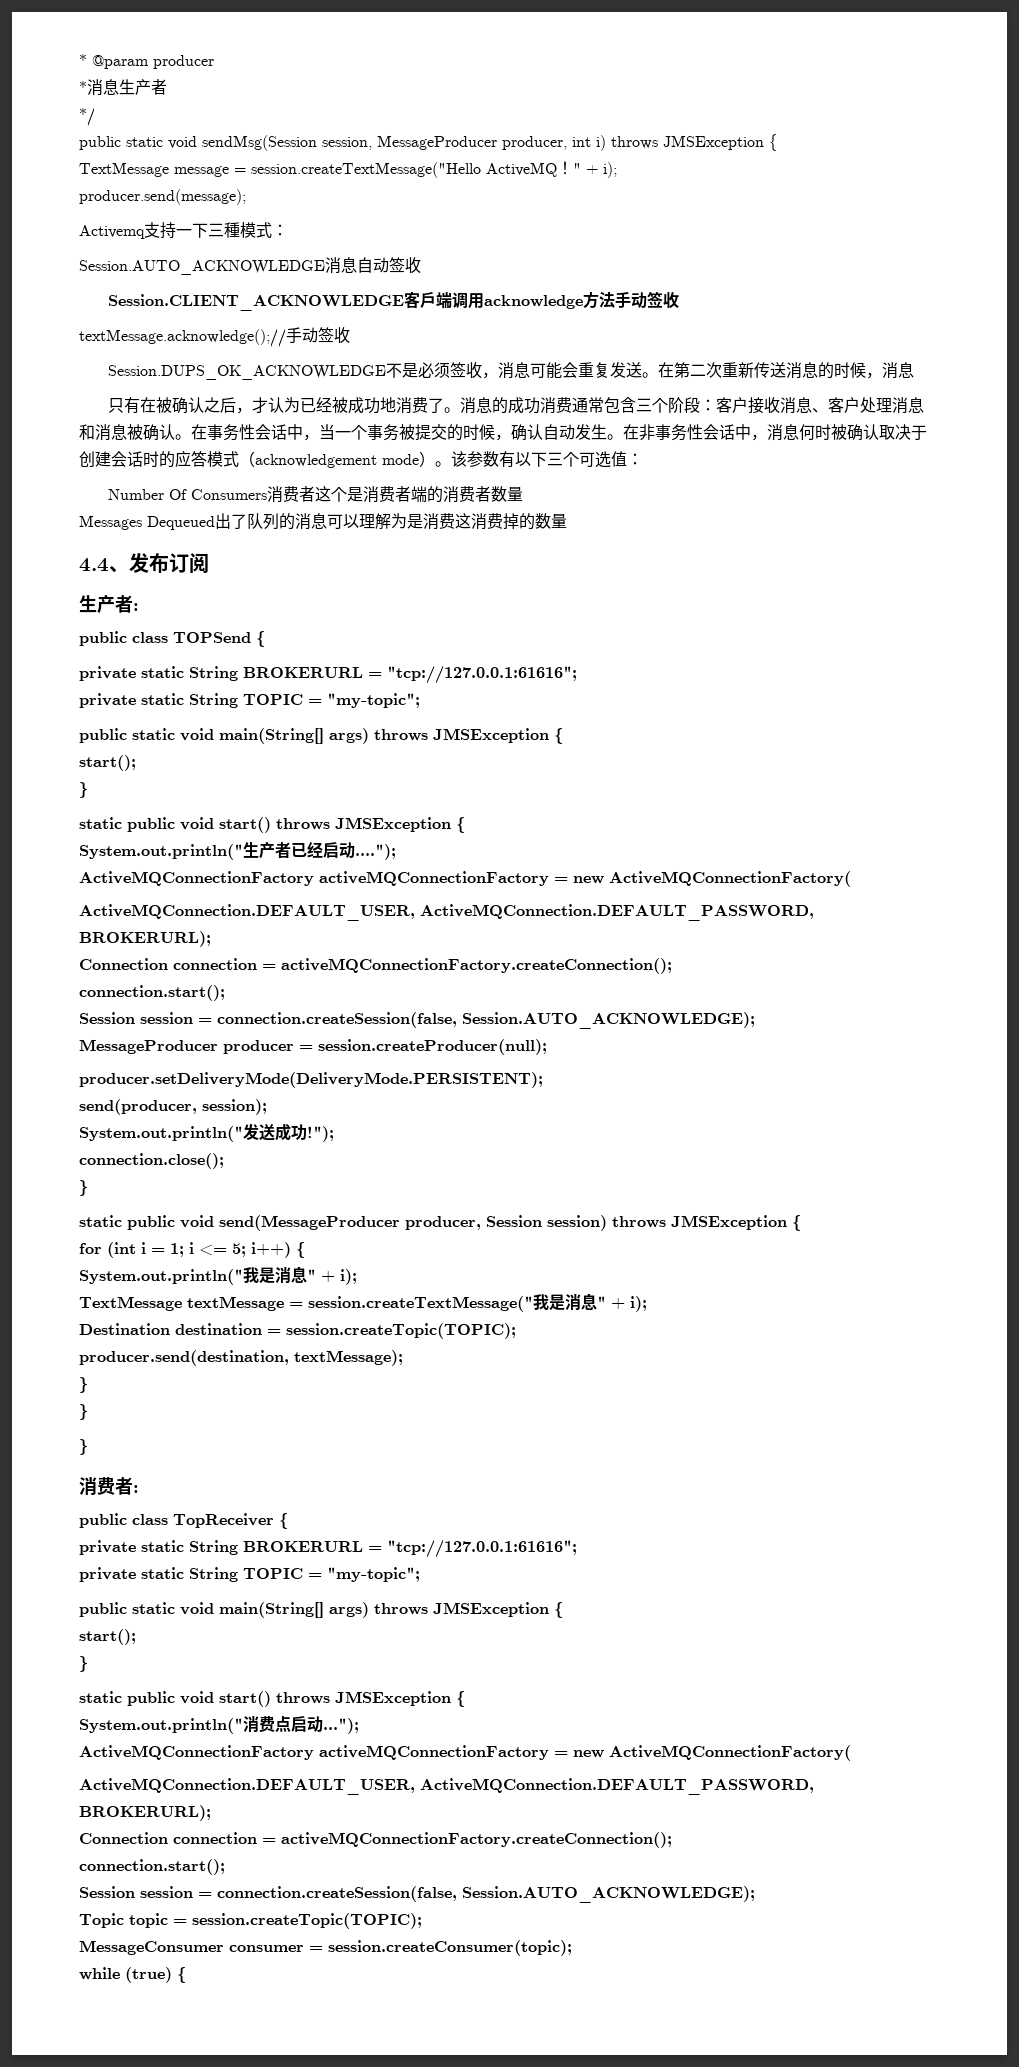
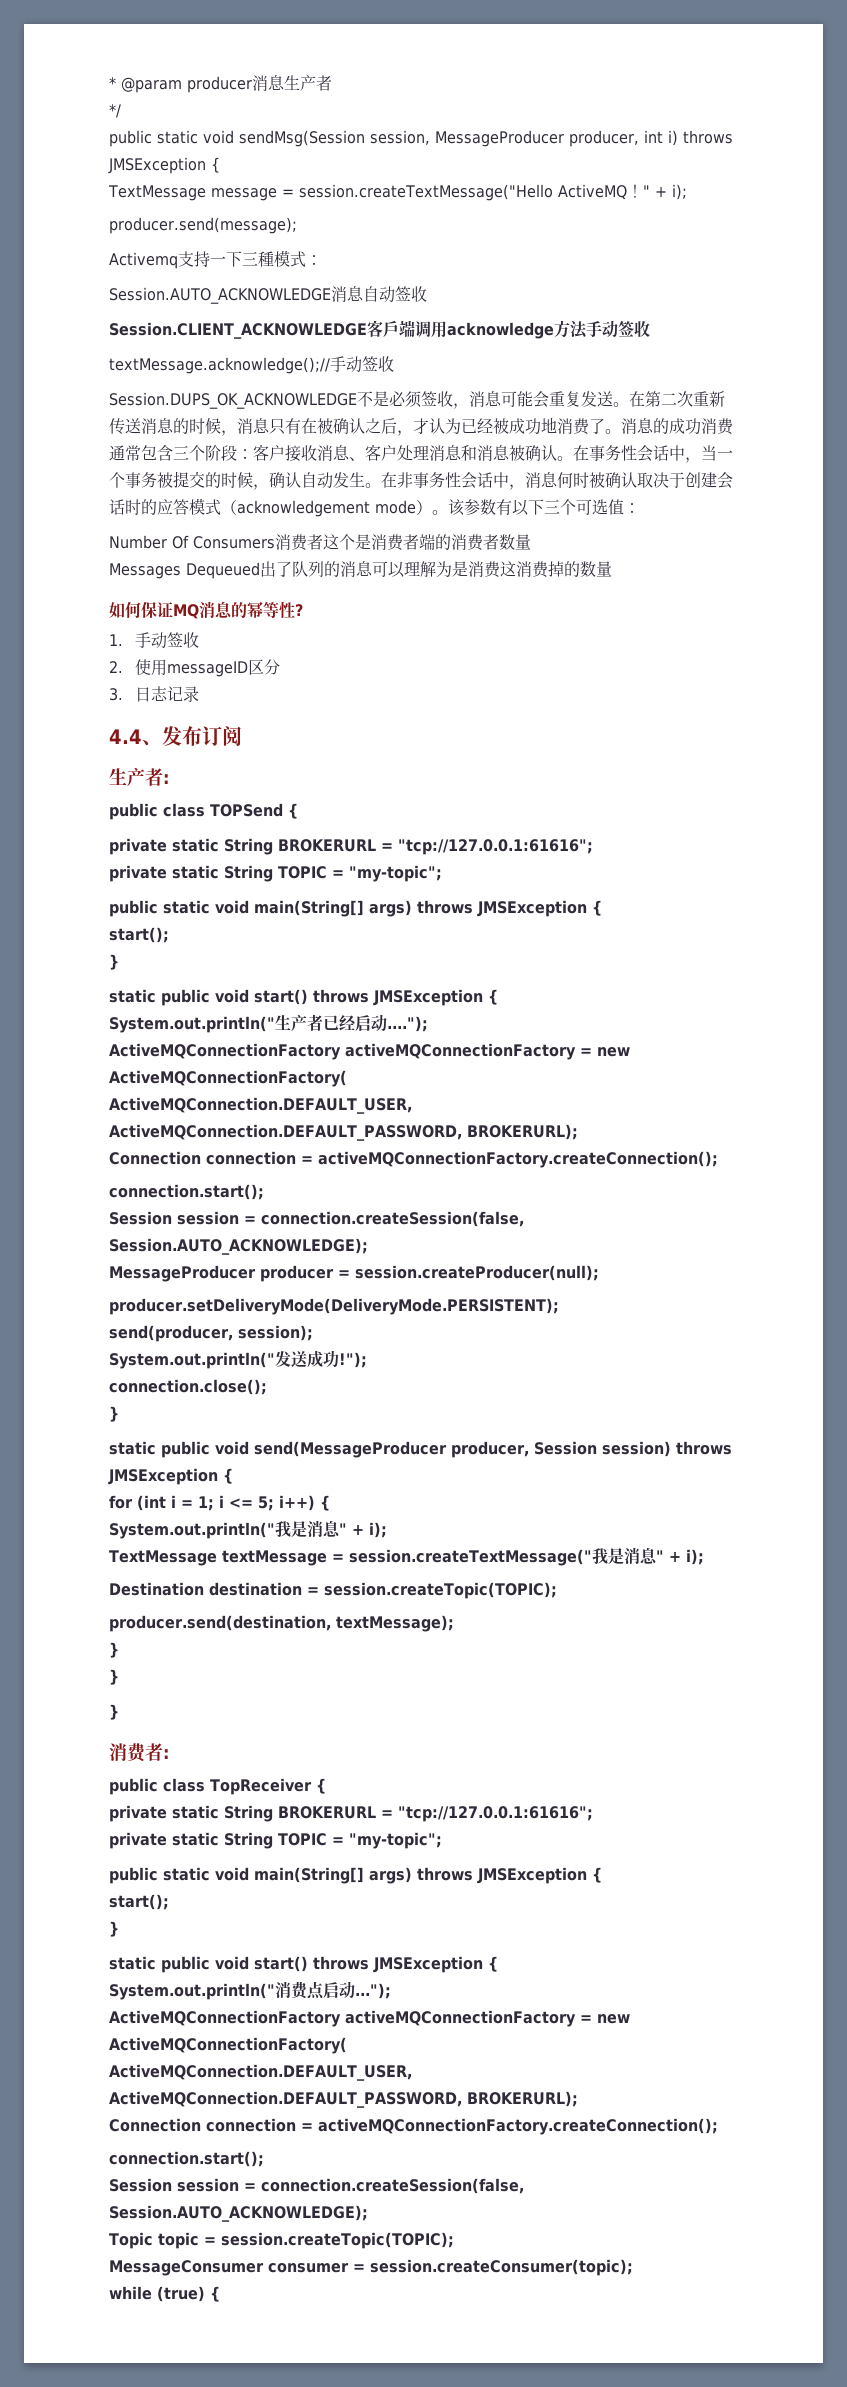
[79,81,87,93] // * -> (252, 84) none
(915, 370) // -> (270, 425) none
(567, 521) none -> [109,601,303,619] [109,632,199,649] [109,659,280,677] [109,686,199,702] // 如何保证MQ消息的幂等性? // 1.手动签收 // 2.使用messageID区分 // 3.日志记录

